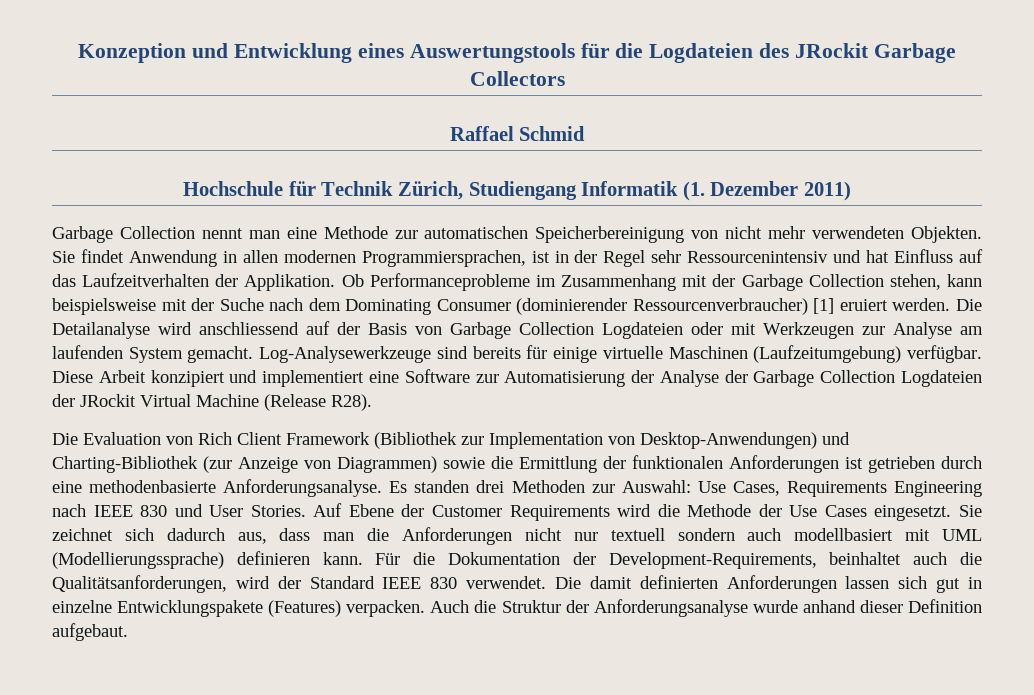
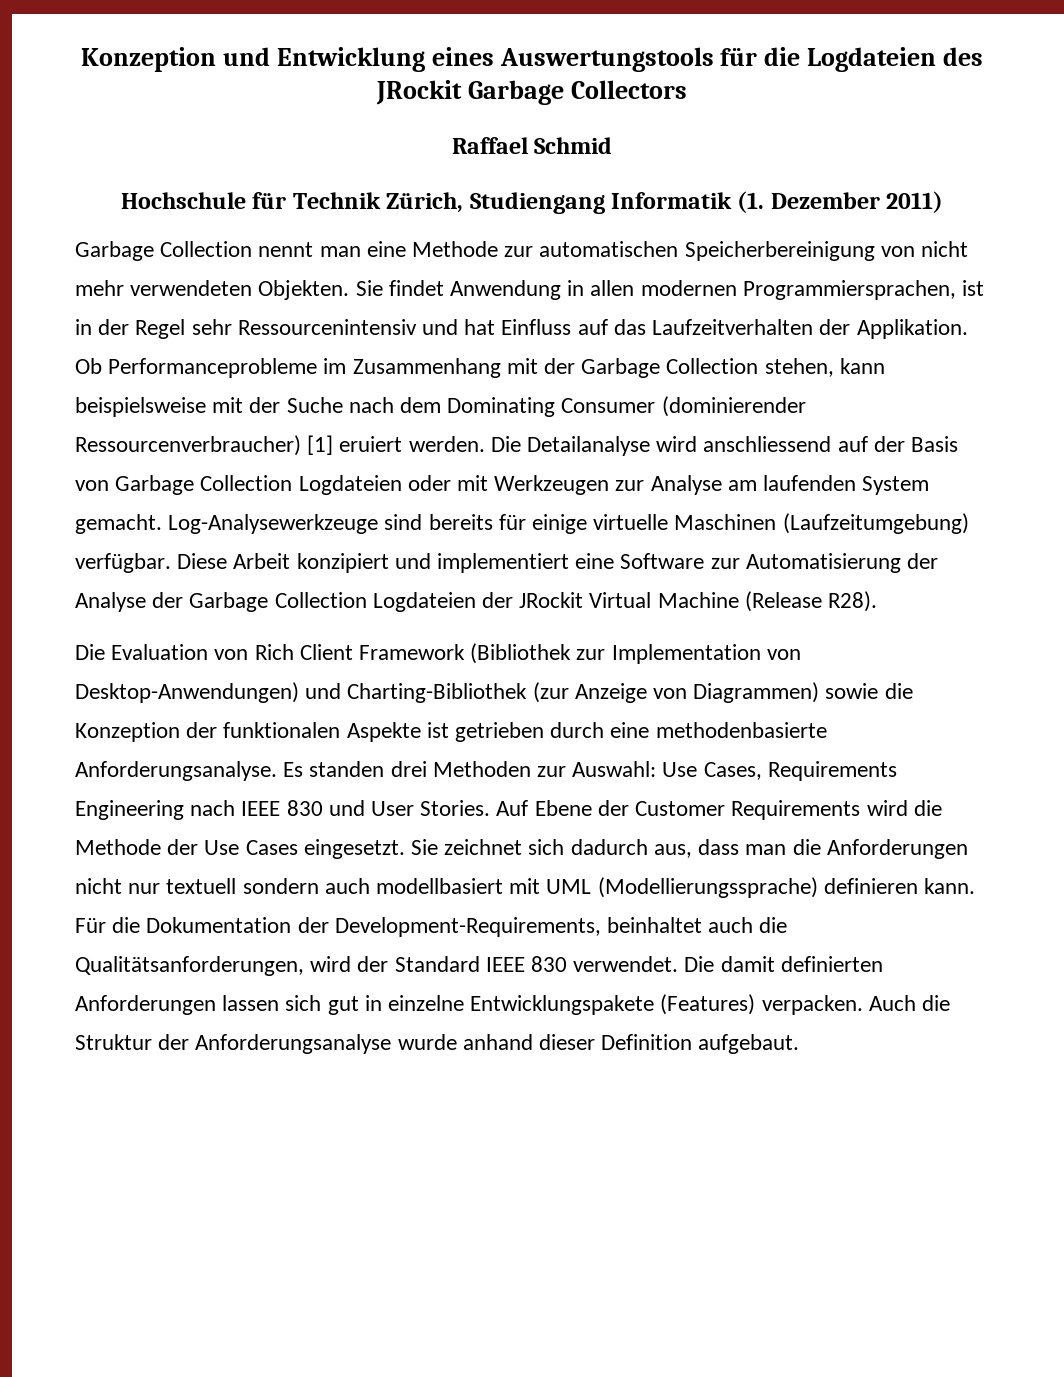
[519,456,597,473] Ermittlung -> [75,722,180,742] Konzeption
[729,455,839,473] Anforderungen -> [346,722,421,742] Aspekte

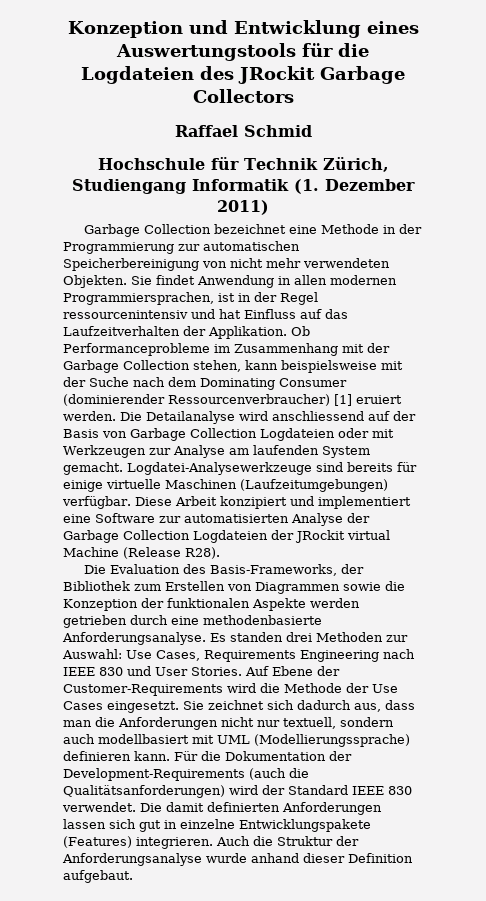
[258,241,499,257] nennt man eine Methode -> [214,224,423,234] [63,242,174,254] bezeichnet eine Methode in der Programmierung
[191,319,417,335] sehr Ressourcenintensiv -> [63,310,188,319] ressourcenintensiv
[168,514,379,534] Log-Analysewerkzeuge -> [127,462,312,475] Logdatei-Analysewerkzeuge
[782,513,969,534] (Laufzeitumgebung) -> [240,479,388,492] (Laufzeitumgebungen)
[745,553,939,573] Automatisierung der -> [184,514,289,523] automatisierten
[589,592,652,608] Virtual -> [347,530,390,540] virtual
[214,643,801,664] [75,682,820,703] von Rich Client Framework (Bibliothek zur Implementation von Desktop-Anwendungen) und Charting-Bibliothek (zur Anzeige von Diagrammen) -> [183,564,365,576] [63,581,340,594] des Basis-Frameworks, der Bibliothek zum Erstellen von Diagrammen
[426,722,449,738] ist -> [310,598,360,608] werden
[635,800,861,820] Customer Requirements -> [63,684,223,696] Customer-Requirements
[166,878,237,894] textuell -> [283,717,336,729] textuell,
[334,917,788,937] [75,956,304,976] Development-Requirements, beinhaltet auch die Qualitätsanforderungen, -> [63,768,309,781] [63,785,225,798] Development-Requirements (auch die Qualitätsanforderungen)
[761,995,863,1015] verpacken. -> [136,837,213,849] integrieren.

